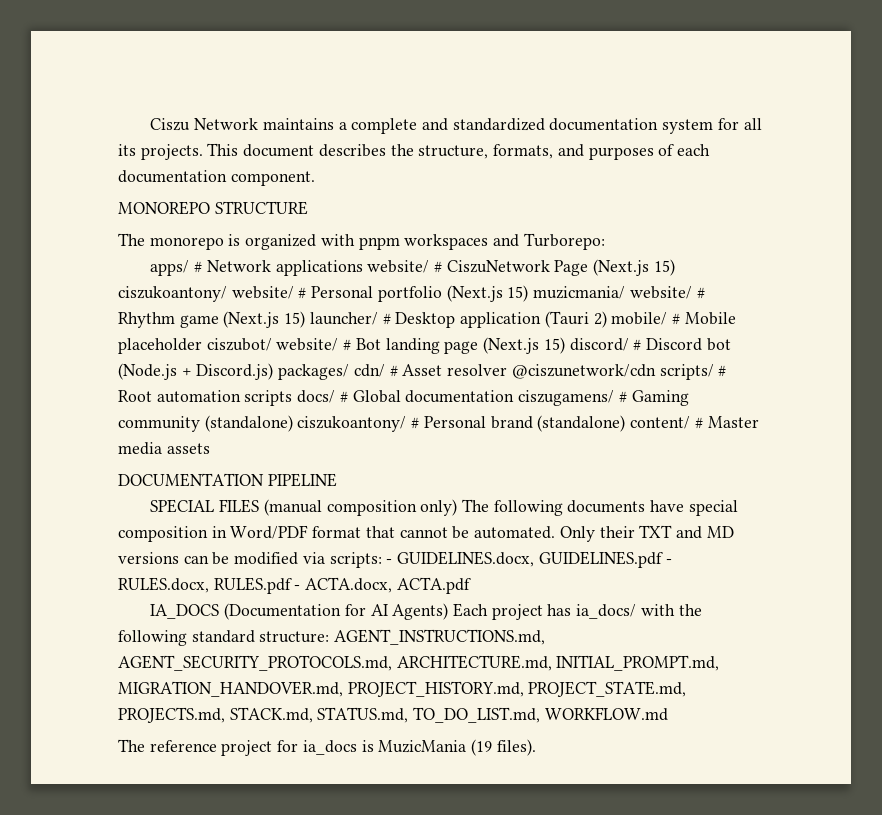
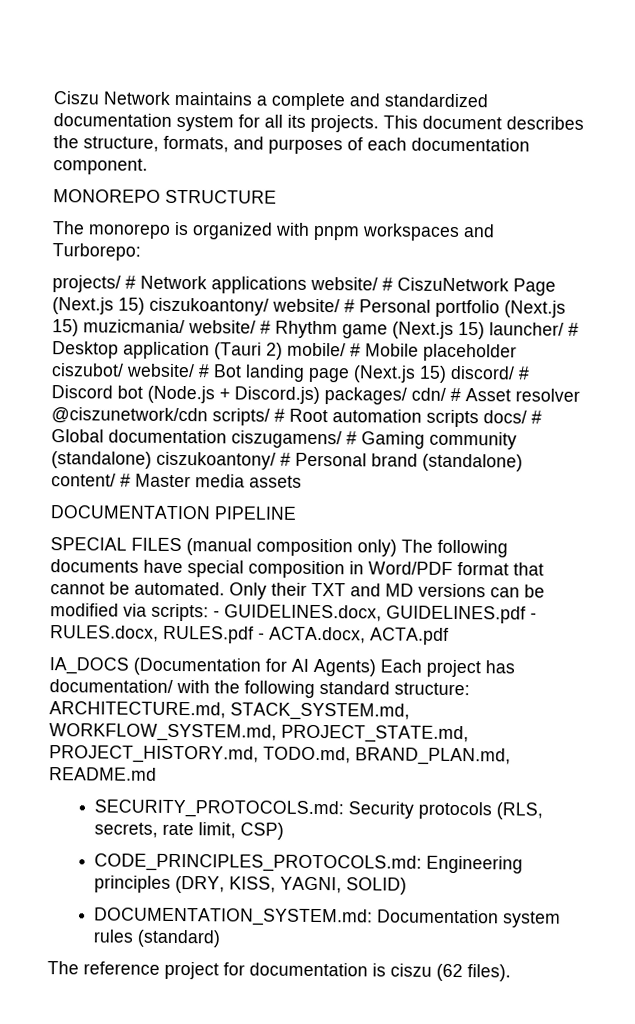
[150,260,190,276] apps/ -> [52,275,121,293] projects/
[576,604,637,619] ia_docs/ -> [49,679,173,693] documentation/
[334,629,546,645] [118,655,720,671] [118,681,687,697] [118,707,668,723] AGENT_INSTRUCTIONS.md, AGENT_SECURITY_PROTOCOLS.md, ARCHITECTURE.md, INITIAL_PROMPT.md, MIGRATION_HANDOVER.md, PROJECT_HISTORY.md, PROJECT_STATE.md, PROJECTS.md, STACK.md, STATUS.md, TO_DO_LIST.md, WORKFLOW.md -> [49,701,410,721] [49,723,469,744] [49,745,511,766] [49,767,157,781] [94,799,544,820] [94,822,285,840] [94,853,524,874] [94,875,408,895] [94,907,562,928] [93,929,222,948] ARCHITECTURE.md, STACK_SYSTEM.md, WORKFLOW_SYSTEM.md, PROJECT_STATE.md, PROJECT_HISTORY.md, TODO.md, BRAND_PLAN.md, README.md // SECURITY_PROTOCOLS.md: Security protocols (RLS, secrets, rate limit, CSP) // CODE_PRINCIPLES_PROTOCOLS.md: Engineering principles (DRY, KISS, YAGNI, SOLID) // DOCUMENTATION_SYSTEM.md: Documentation system rules (standard)
[302,739,493,756] ia_docs is MuzicMania (19 -> [249,962,463,982] documentation is ciszu (62

